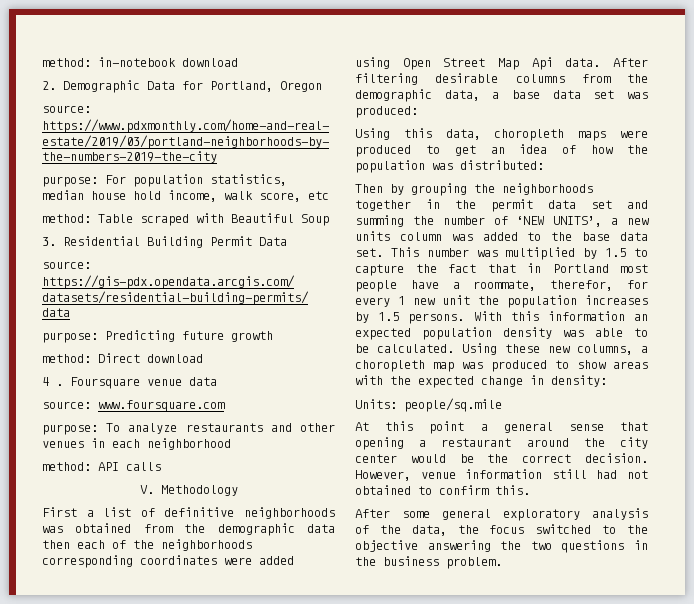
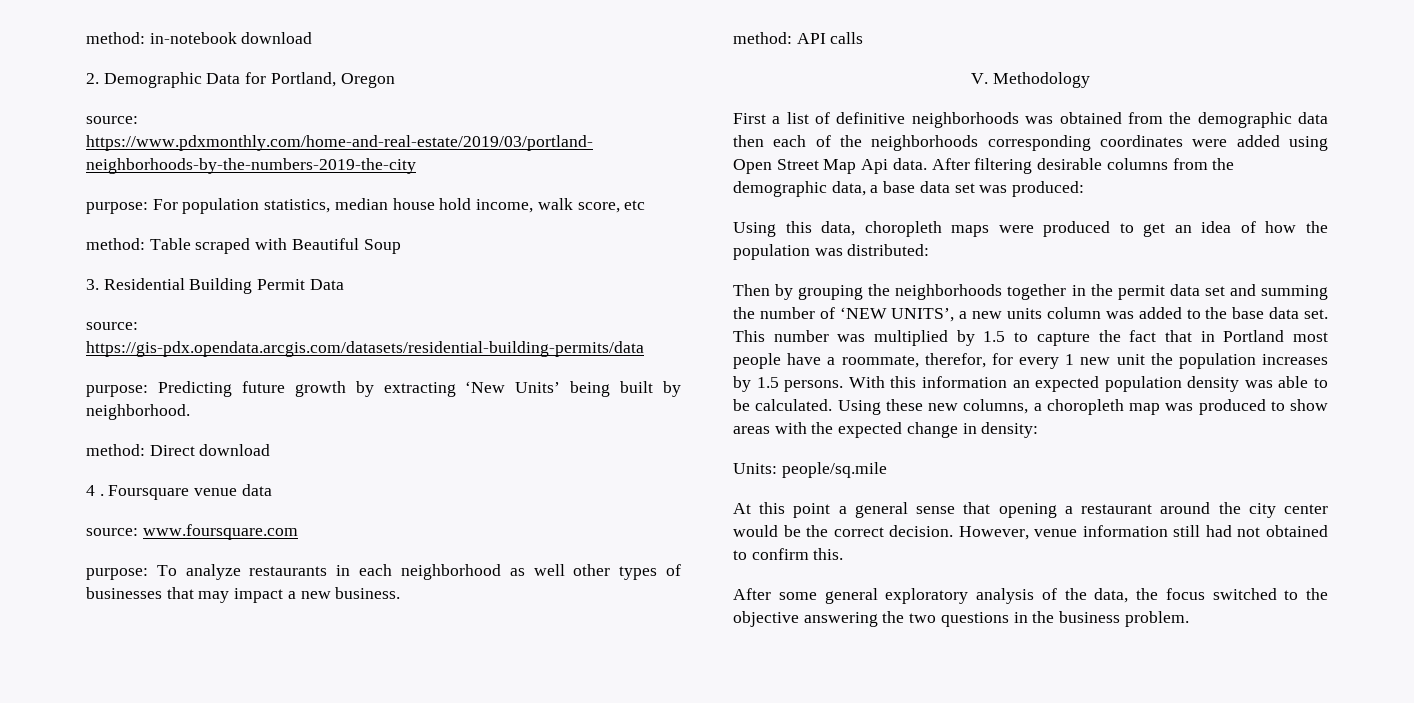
(273, 336) none -> [355,381,681,397] [86,404,190,420] by extracting ‘New Units’ being built by neighborhood.
[270,423,335,432] [42,441,84,448] and other venues -> (328, 571) none
(231, 444) none -> [509,564,681,580] [86,587,401,603] as well other types of businesses that may impact a new business.

